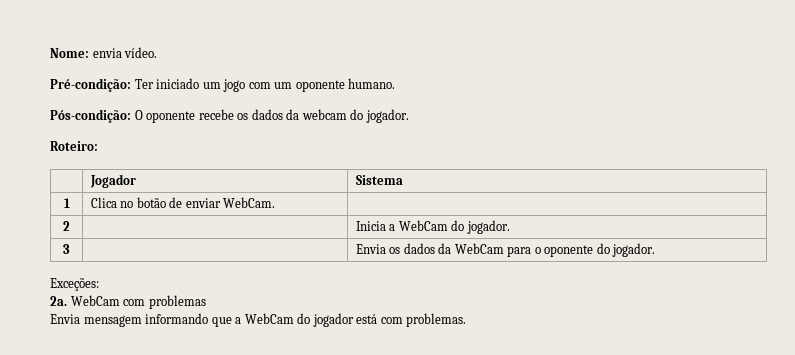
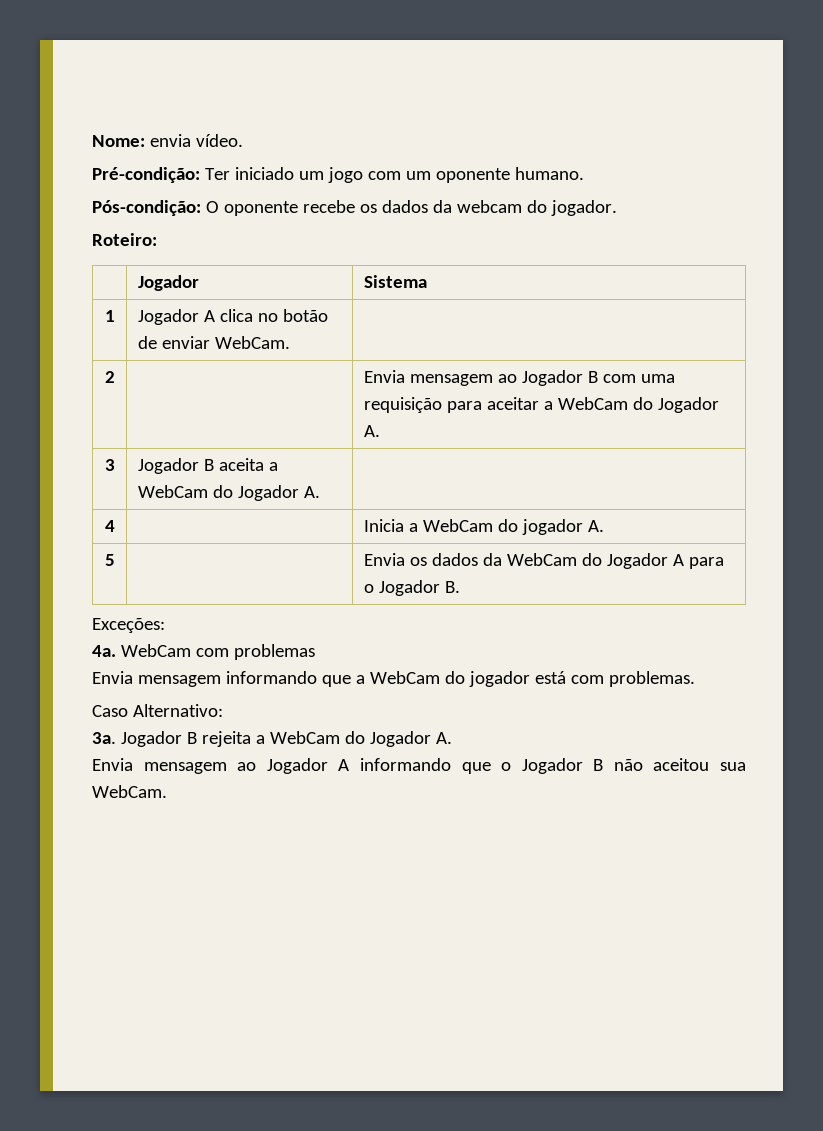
[90,197,117,208] Clica -> [137,309,253,325] Jogador A clica
(70, 226) none -> [363,370,675,386] [363,397,719,413] [363,425,380,437] [104,459,115,471] [137,458,278,474] [137,485,320,501] [104,520,115,532] | Envia mensagem ao Jogador B com uma requisição para aceitar a WebCam do Jogador A. // 3 | Jogador B aceita a WebCam do Jogador A. | // 4 |
[466,220,510,234] [63,244,70,254] jogador. // 3 -> [521,519,604,535] [104,554,115,566] jogador A. // 5
[507,243,656,257] para o oponente do jogador. -> [581,553,724,569] [363,580,460,596] do Jogador A para o Jogador B.
[50,296,67,306] 2a. -> [92,645,116,657] 4a.
(467, 320) none -> [92,704,223,717] [92,731,452,747] [92,758,746,774] [92,785,167,798] // Caso Alternativo: // 3a. Jogador B rejeita a WebCam do Jogador A. // Envia mensagem ao Jogador A informando que o Jogador B não aceitou sua WebCam.

